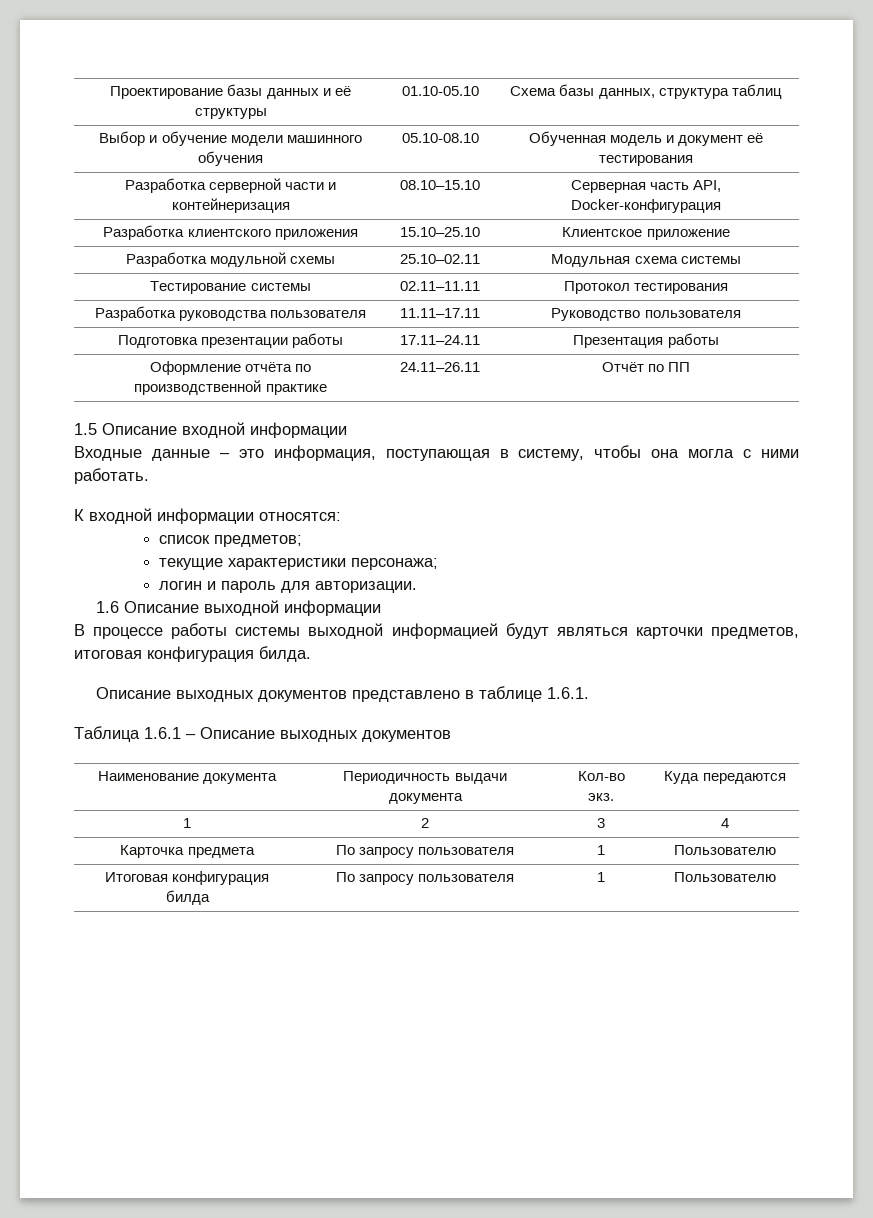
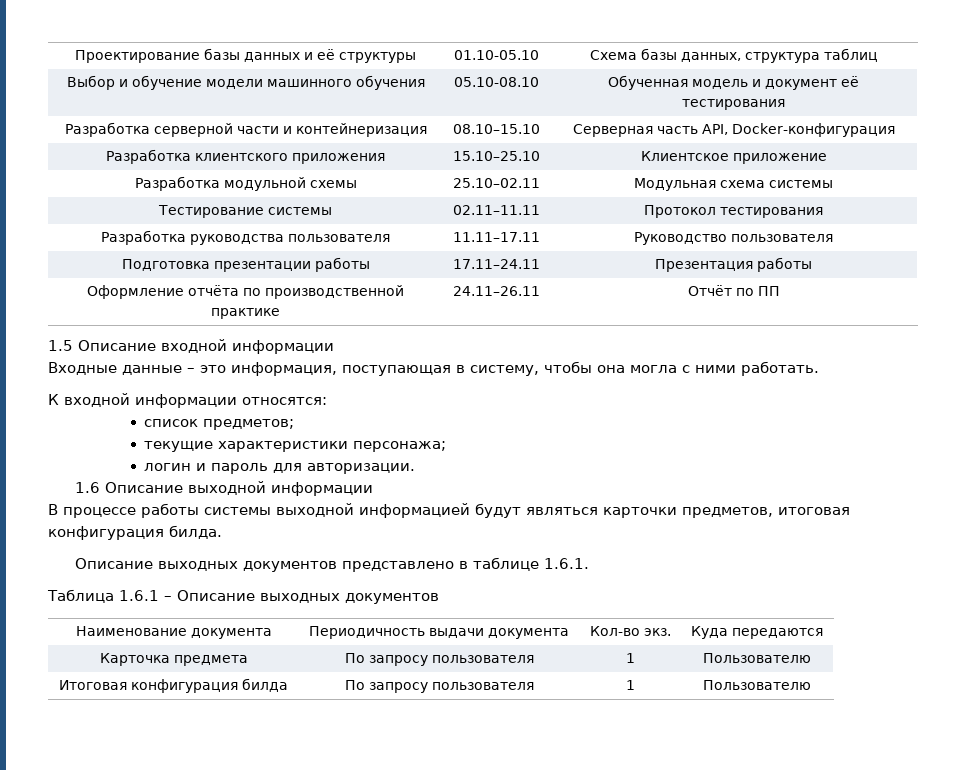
[183,818,191,828] [421,818,429,828] [597,818,605,828] [721,818,730,828] // 1 | 2 | 3 | 4 -> (823, 633) none

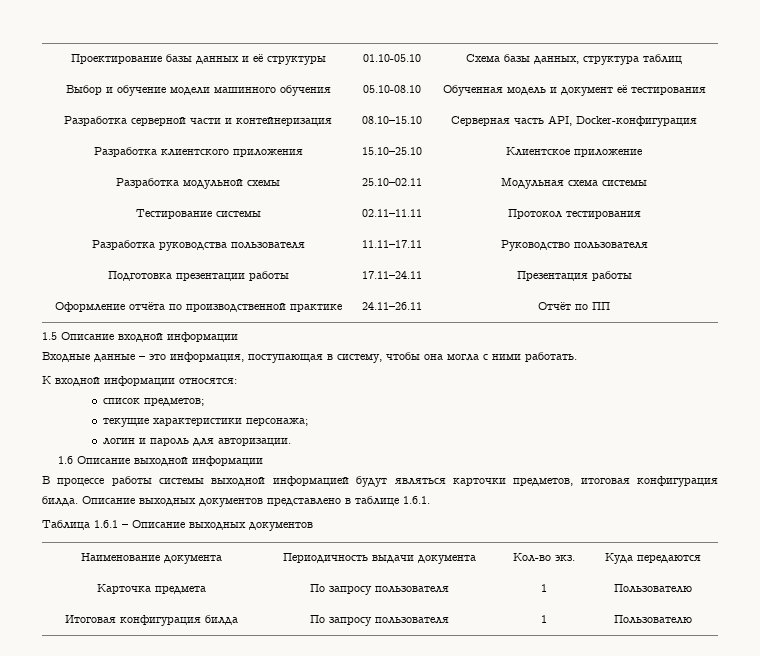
(222, 532) // -> (78, 501) none

